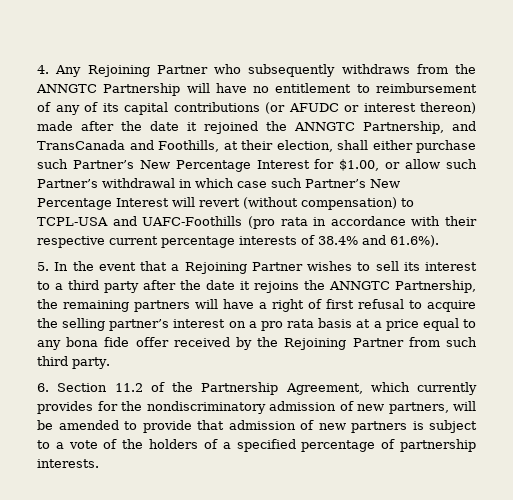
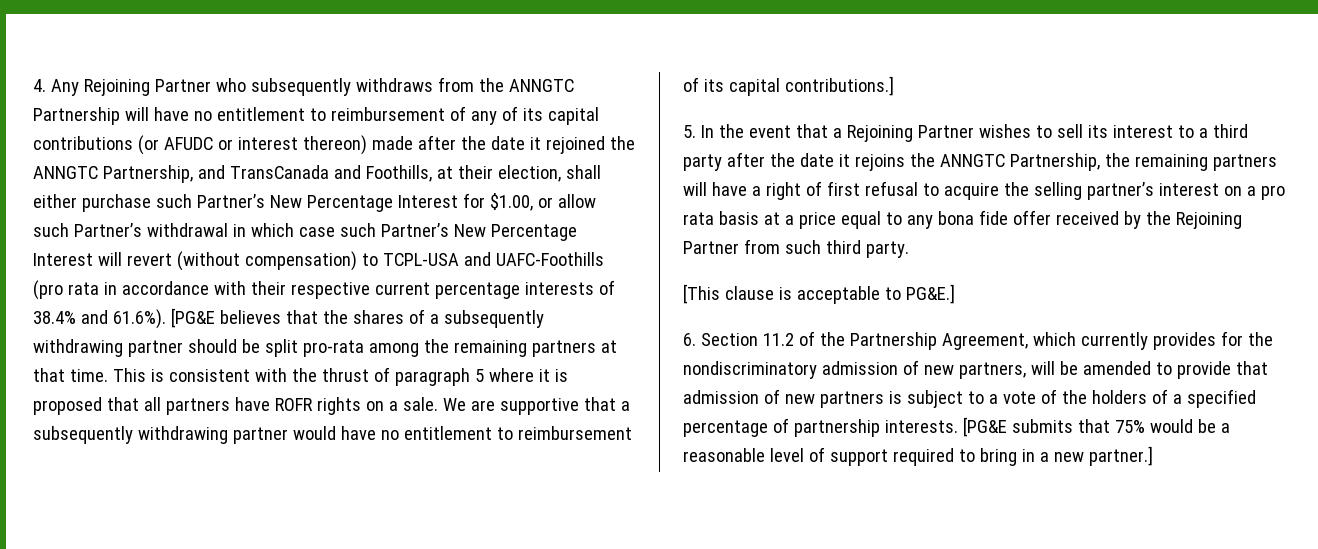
(439, 241) none -> [170,308,544,328] [33,339,617,357] [33,367,568,386] [33,397,630,415] [33,426,632,444] [683,76,894,96] [PG&E believes that the shares of a subsequently withdrawing partner should be split pro-rata among the remaining partners at that time. This is consistent with the thrust of paragraph 5 where it is proposed that all partners have ROFR rights on a sale. We are supportive that a subsequently withdrawing partner would have no entitlement to reimbursement of its capital contributions.]
(110, 363) none -> [683,284,955,304] // [This clause is acceptable to PG&E.]
(99, 463) none -> [962,417,1230,437] [683,446,1153,466] [PG&E submits that 75% would be a reasonable level of support required to bring in a new partner.]

